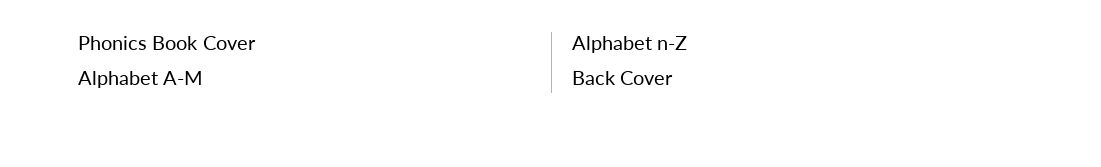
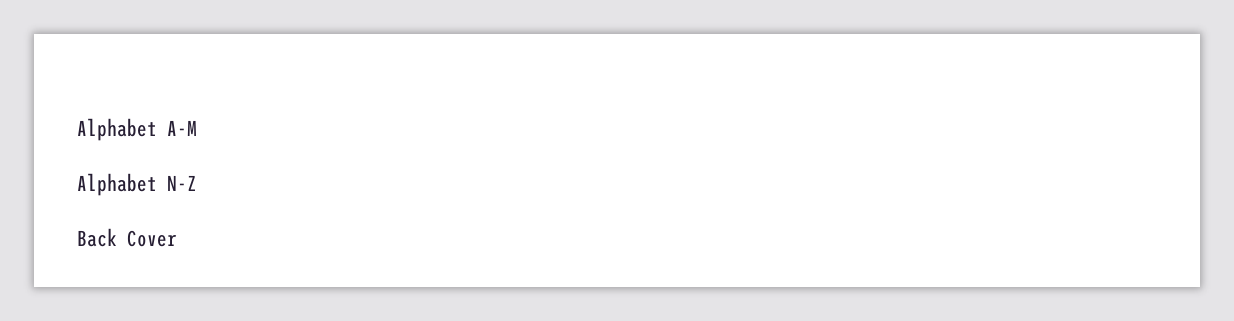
[78,36,256,50] Phonics Book Cover // -> (77, 129) none
[657,36,688,50] n-Z -> [167,175,197,191] N-Z

